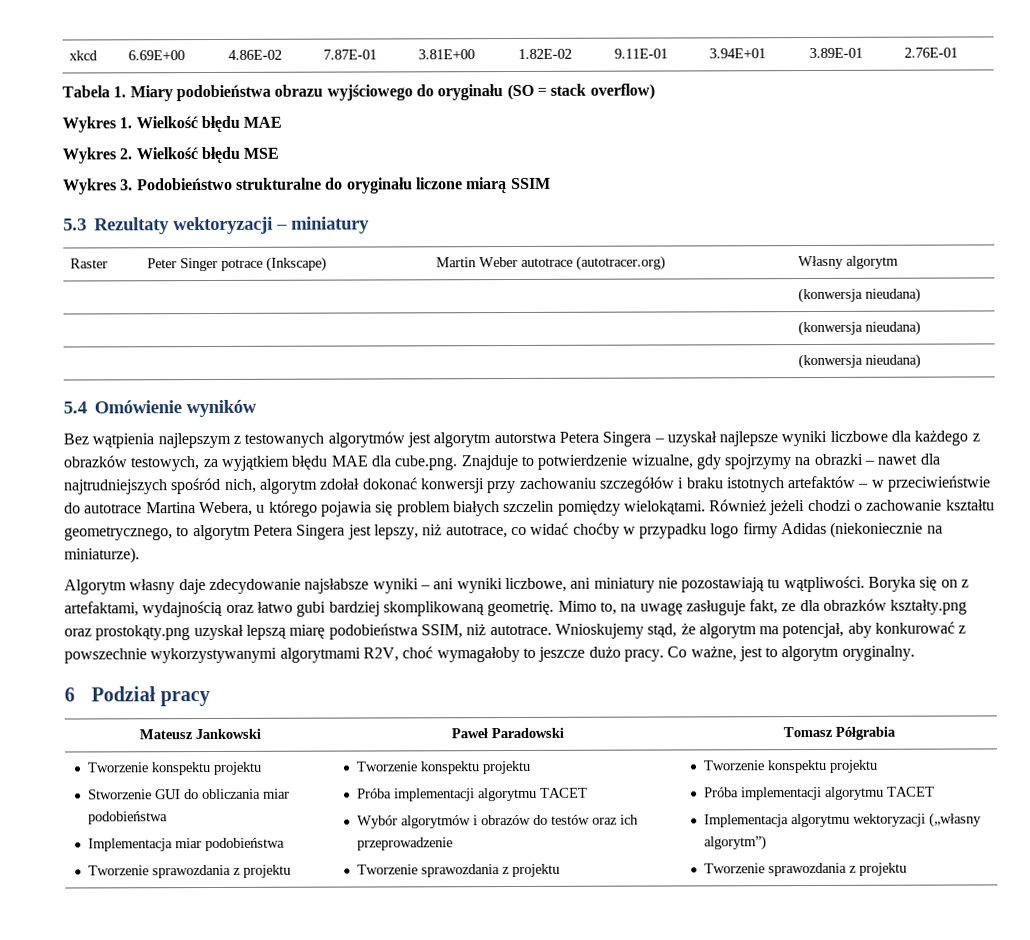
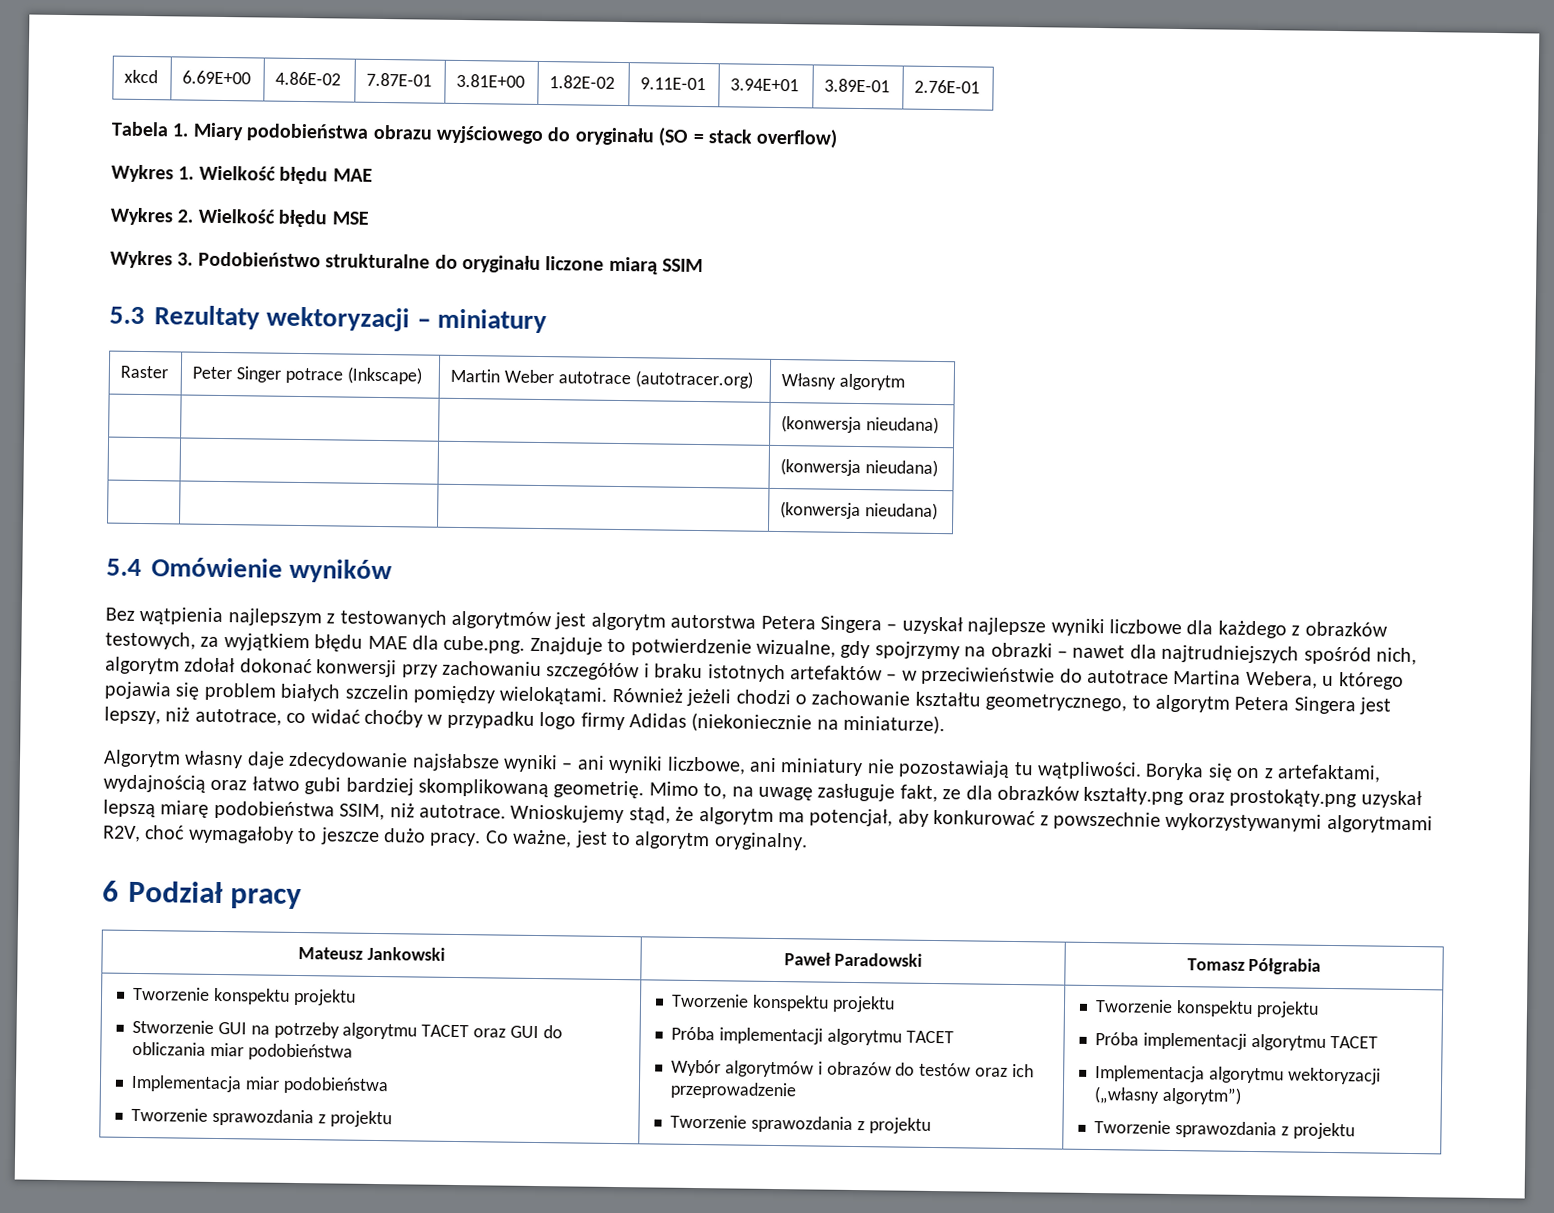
(182, 794) none -> [250,1021,540,1040] na potrzeby algorytmu TACET oraz GUI

